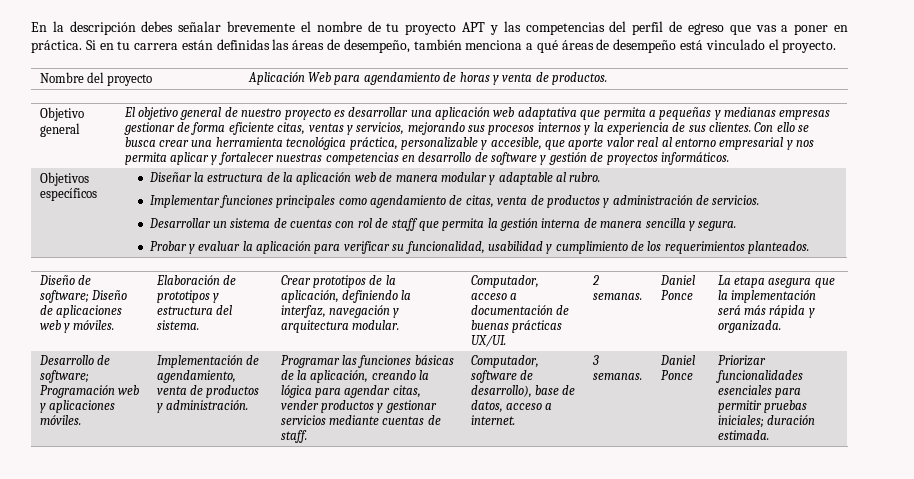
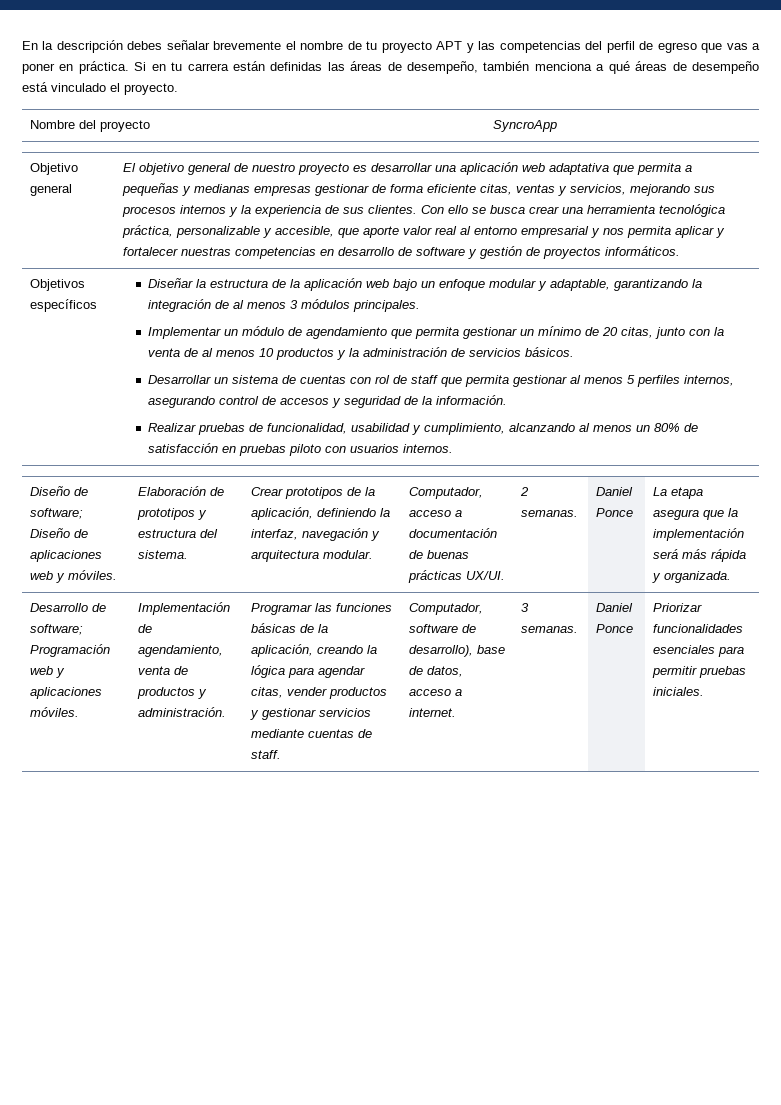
[247,72,608,85] Aplicación Web para agendamiento de horas y venta de productos. -> [493,120,558,132] SyncroApp
[379,172,601,185] [149,195,610,208] de manera modular y adaptable al rubro. // Implementar funciones principales como agendamiento de citas, venta de productos y -> [392,279,702,291] [147,299,420,312] [147,326,724,339] [147,348,359,360] bajo un enfoque modular y adaptable, garantizando la integración de al menos 3 módulos principales. // Implementar un módulo de agendamiento que permita gestionar un mínimo de 20 citas, junto con la venta de al menos 10 productos y la
[712,195,760,205] servicios. -> [468,347,574,357] servicios básicos.
[487,218,737,231] [149,241,810,254] la gestión interna de manera sencilla y segura. // Probar y evaluar la aplicación para verificar su funcionalidad, usabilidad y cumplimiento de los requerimientos planteados. -> [512,375,734,387] [147,395,507,408] [147,423,698,435] [147,443,453,456] gestionar al menos 5 perfiles internos, asegurando control de accesos y seguridad de la información. // Realizar pruebas de funcionalidad, usabilidad y cumplimiento, alcanzando al menos un 80% de satisfacción en pruebas piloto con usuarios internos.
[717,415,816,428] [717,430,769,440] iniciales; duración estimada. -> [653,687,705,696] iniciales.

